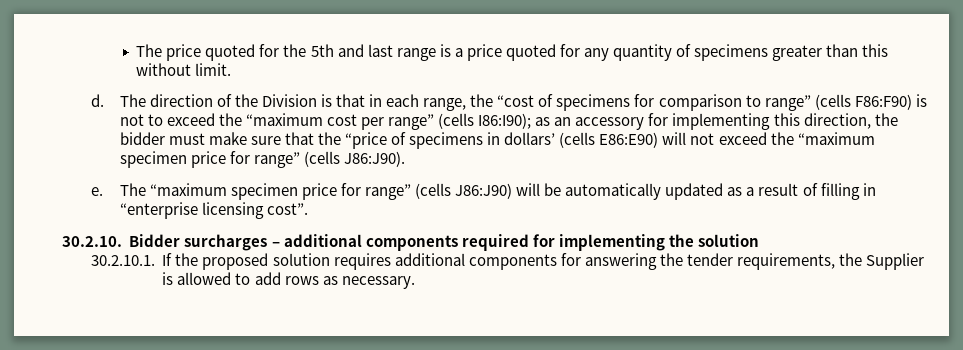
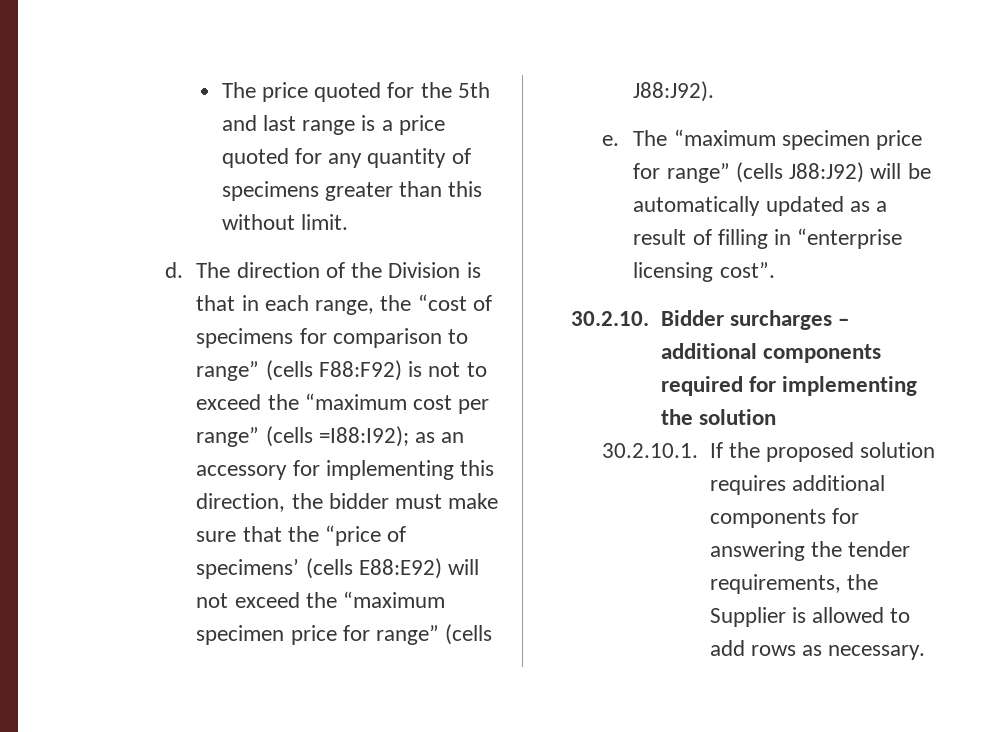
[854,94,912,110] F86:F90) -> [318,360,402,381] F88:F92)
[478,113,532,129] I86:I90); -> [318,426,409,447] =I88:I92);
[409,132,659,149] specimens in dollars’ (cells E86:E90) -> [196,558,442,579] specimens’ (cells E88:E92)
[344,151,406,167] J86:J90). -> [633,81,715,102] J88:J92).
[455,183,513,199] J86:J90) -> [789,162,865,183] J88:J92)

